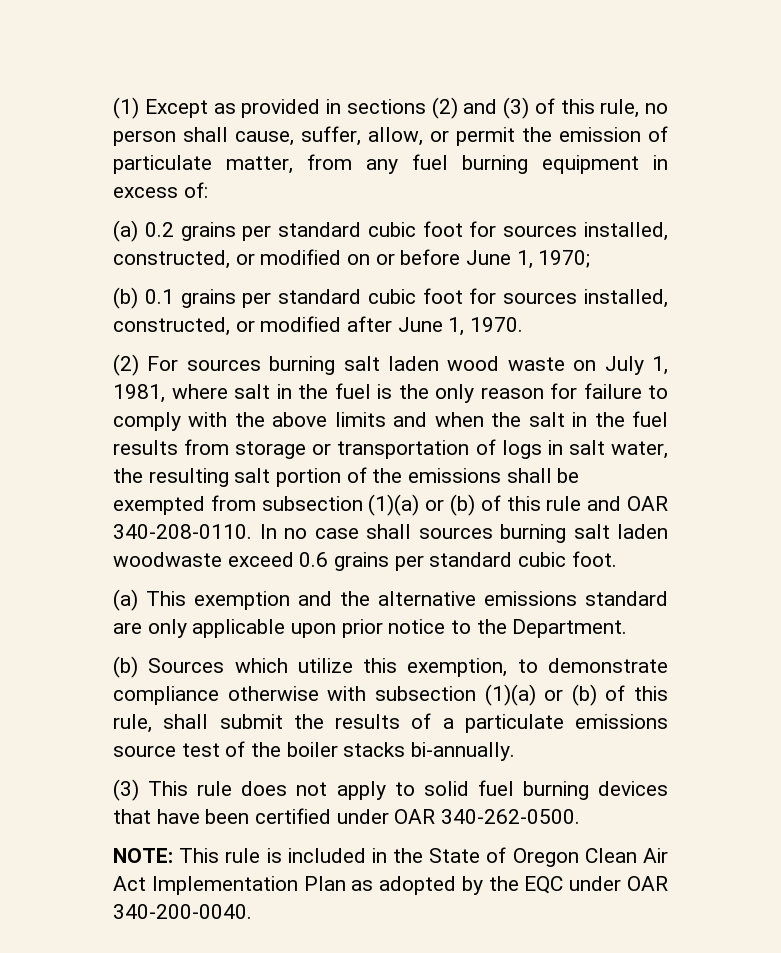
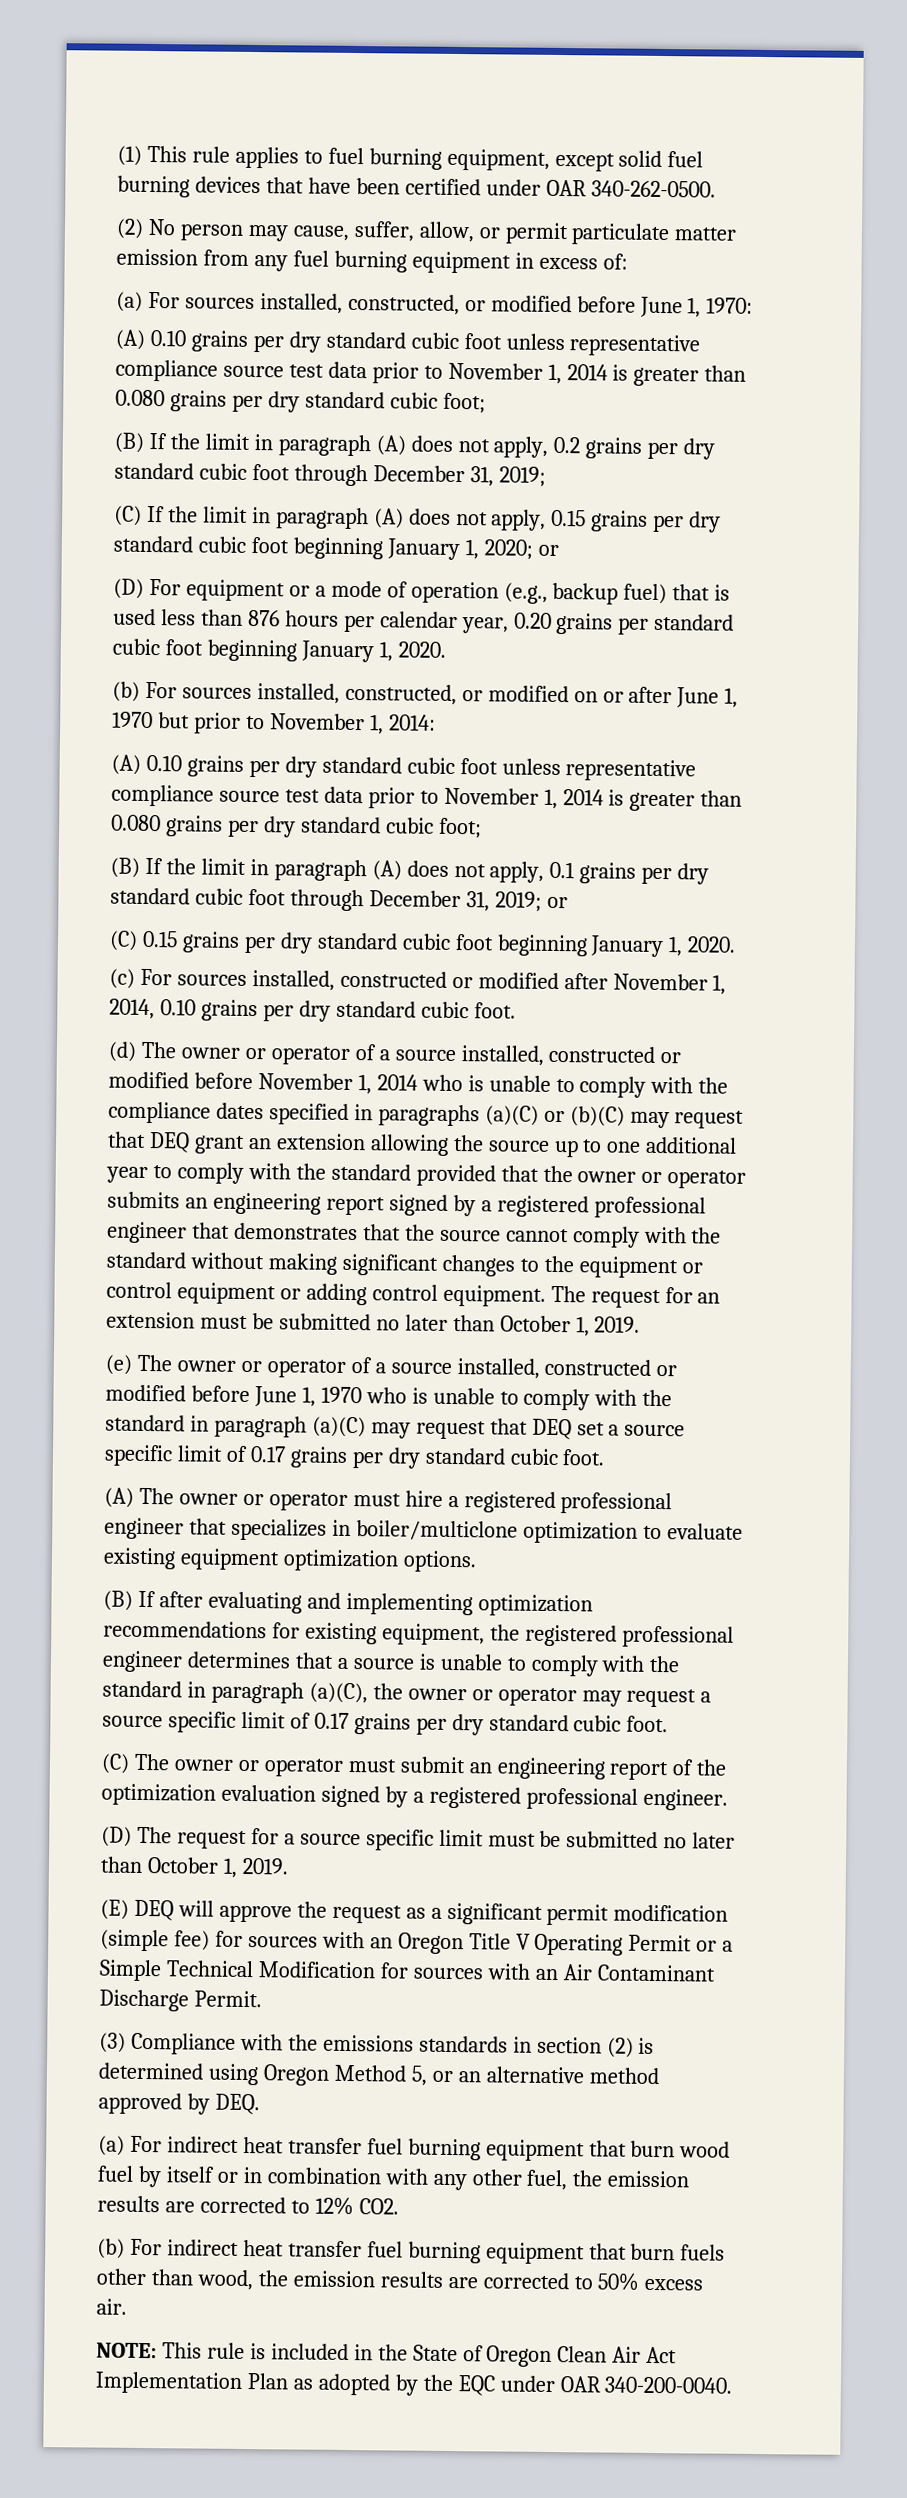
[144,97,668,119] [113,126,668,146] [113,154,668,174] [113,182,208,198] [113,220,668,242] [113,249,591,269] [113,287,668,309] [113,316,524,336] [113,354,668,376] [113,383,668,403] [113,411,668,431] [113,439,668,459] [113,467,580,487] [113,494,668,516] [113,524,668,543] [113,551,617,571] [113,589,668,611] [113,619,628,638] [113,656,668,678] [113,684,668,706] [113,713,668,733] [113,741,516,761] [113,779,415,801] Except as provided in sections (2) and (3) of this rule, no person shall cause, suffer, allow, or permit the emission of particulate matter, from any fuel burning equipment in excess of: // (a) 0.2 grains per standard cubic foot for sources installed, constructed, or modified on or before June 1, 1970; // (b) 0.1 grains per standard cubic foot for sources installed, constructed, or modified after June 1, 1970. // (2) For sources burning salt laden wood waste on July 1, 1981, where salt in the fuel is the only reason for failure to comply with the above limits and when the salt in the fuel results from storage or transportation of logs in salt water, the resulting salt portion of the emissions shall be exempted from subsection (1)(a) or (b) of this rule and OAR 340-208-0110. In no case shall sources burning salt laden woodwaste exceed 0.6 grains per standard cubic foot. // (a) This exemption and the alternative emissions standard are only applicable upon prior notice to the Department. // (b) Sources which utilize this exemption, to demonstrate compliance otherwise with subsection (1)(a) or (b) of this rule, shall submit the results of a particulate emissions source test of the boiler stacks bi-annually. // (3) This rule does not apply to -> [146,145,615,172] This rule applies to fuel burning equipment, except
(581, 816) none -> [116,218,737,246] [116,248,628,274] [116,291,754,318] [115,329,701,357] [115,359,747,387] [115,389,486,414] [114,432,716,460] [114,462,546,487] [114,505,722,533] [113,535,559,561] [113,578,731,605] [113,608,735,635] [112,638,446,663] [112,681,739,708] [112,711,436,735] [111,754,697,782] [111,784,743,812] [111,814,482,839] [110,857,710,885] [110,887,568,912] [109,930,737,958] [109,968,727,995] [109,998,516,1022] [108,1041,682,1066] [108,1071,729,1098] [108,1101,745,1129] [107,1131,738,1158] [106,1162,747,1189] [107,1191,706,1219] [107,1221,722,1248] [106,1251,703,1279] [106,1281,721,1309] [106,1311,641,1337] [105,1354,678,1379] [105,1384,673,1411] [105,1414,686,1440] [104,1444,606,1469] [104,1487,673,1515] [104,1517,743,1544] [103,1547,477,1573] [103,1590,593,1617] [103,1620,734,1648] [102,1650,681,1677] [102,1680,712,1708] [102,1711,669,1736] [101,1753,728,1781] [101,1783,728,1811] [101,1826,736,1851] [100,1856,289,1878] [100,1899,729,1926] [100,1929,734,1956] [99,1959,716,1982] [99,1989,262,2012] [99,2032,655,2058] [98,2062,660,2086] [98,2092,260,2115] [98,2135,731,2162] [97,2165,690,2191] [97,2195,399,2216] [97,2238,726,2265] [96,2268,704,2291] [96,2298,127,2315] // (2) No person may cause, suffer, allow, or permit particulate matter emission from any fuel burning equipment in excess of: // (a) For sources installed, constructed, or modified before June 1, 1970: // (A) 0.10 grains per dry standard cubic foot unless representative compliance source test data prior to November 1, 2014 is greater than 0.080 grains per dry standard cubic foot; // (B) If the limit in paragraph (A) does not apply, 0.2 grains per dry standard cubic foot through December 31, 2019; // (C) If the limit in paragraph (A) does not apply, 0.15 grains per dry standard cubic foot beginning January 1, 2020; or // (D) For equipment or a mode of operation (e.g., backup fuel) that is used less than 876 hours per calendar year, 0.20 grains per standard cubic foot beginning January 1, 2020. // (b) For sources installed, constructed, or modified on or after June 1, 1970 but prior to November 1, 2014: // (A) 0.10 grains per dry standard cubic foot unless representative compliance source test data prior to November 1, 2014 is greater than 0.080 grains per dry standard cubic foot; // (B) If the limit in paragraph (A) does not apply, 0.1 grains per dry standard cubic foot through December 31, 2019; or // (C) 0.15 grains per dry standard cubic foot beginning January 1, 2020. // (c) For sources installed, constructed or modified after November 1, 2014, 0.10 grains per dry standard cubic foot. // (d) The owner or operator of a source installed, constructed or modified before November 1, 2014 who is unable to comply with the compliance dates specified in paragraphs (a)(C) or (b)(C) may request that DEQ grant an extension allowing the source up to one additional year to comply with the standard provided that the owner or operator submits an engineering report signed by a registered professional engineer that demonstrates that the source cannot comply with the standard without making significant changes to the equipment or control equipment or adding control equipment. The request for an extension must be submitted no later than October 1, 2019. // (e) The owner or operator of a source installed, constructed or modified before June 1, 1970 who is unable to comply with the standard in paragraph (a)(C) may request that DEQ set a source specific limit of 0.17 grains per dry standard cubic foot. // (A) The owner or operator must hire a registered professional engineer that specializes in boiler/multiclone optimization to evaluate existing equipment optimization options. // (B) If after evaluating and implementing optimization recommendations for existing equipment, the registered professional engineer determines that a source is unable to comply with the standard in paragraph (a)(C), the owner or operator may request a source specific limit of 0.17 grains per dry standard cubic foot. // (C) The owner or operator must submit an engineering report of the optimization evaluation signed by a registered professional engineer. // (D) The request for a source specific limit must be submitted no later than October 1, 2019. // (E) DEQ will approve the request as a significant permit modification (simple fee) for sources with an Oregon Title V Operating Permit or a Simple Technical Modification for sources with an Air Contaminant Discharge Permit. // (3) Compliance with the emissions standards in section (2) is determined using Oregon Method 5, or an alternative method approved by DEQ. // (a) For indirect heat transfer fuel burning equipment that burn wood fuel by itself or in combination with any other fuel, the emission results are corrected to 12% CO2. // (b) For indirect heat transfer fuel burning equipment that burn fuels other than wood, the emission results are corrected to 50% excess air.

